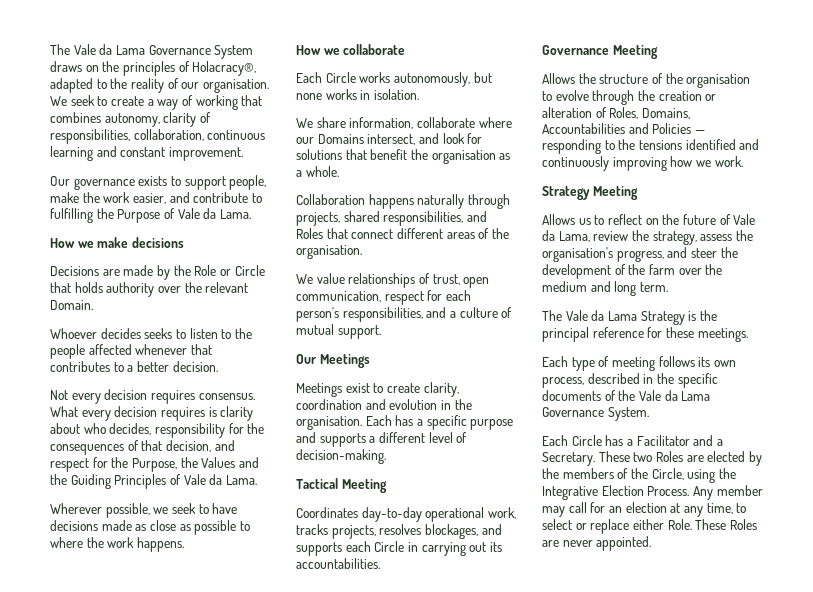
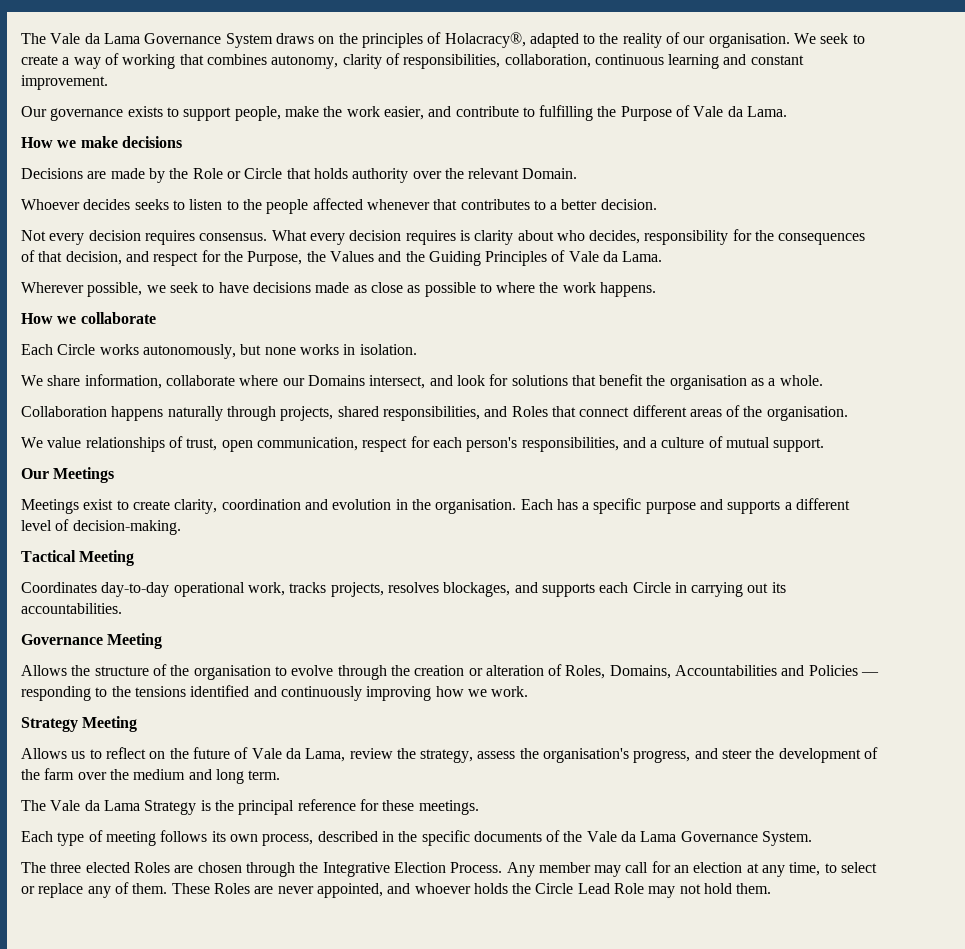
[542,435,723,446] [542,451,762,466] [542,468,716,483] Each Circle has a Facilitator and a Secretary. These two Roles are elected by the members of the Circle, using -> [21,862,295,877] The three elected Roles are chosen through
[632,519,692,530] either Role. -> [87,882,168,898] any of them.
[596,536,652,551] appointed. -> [316,883,772,898] appointed, and whoever holds the Circle Lead Role may not hold them.

